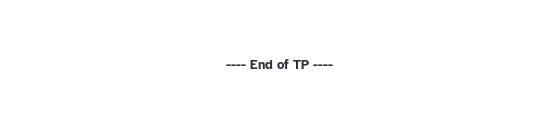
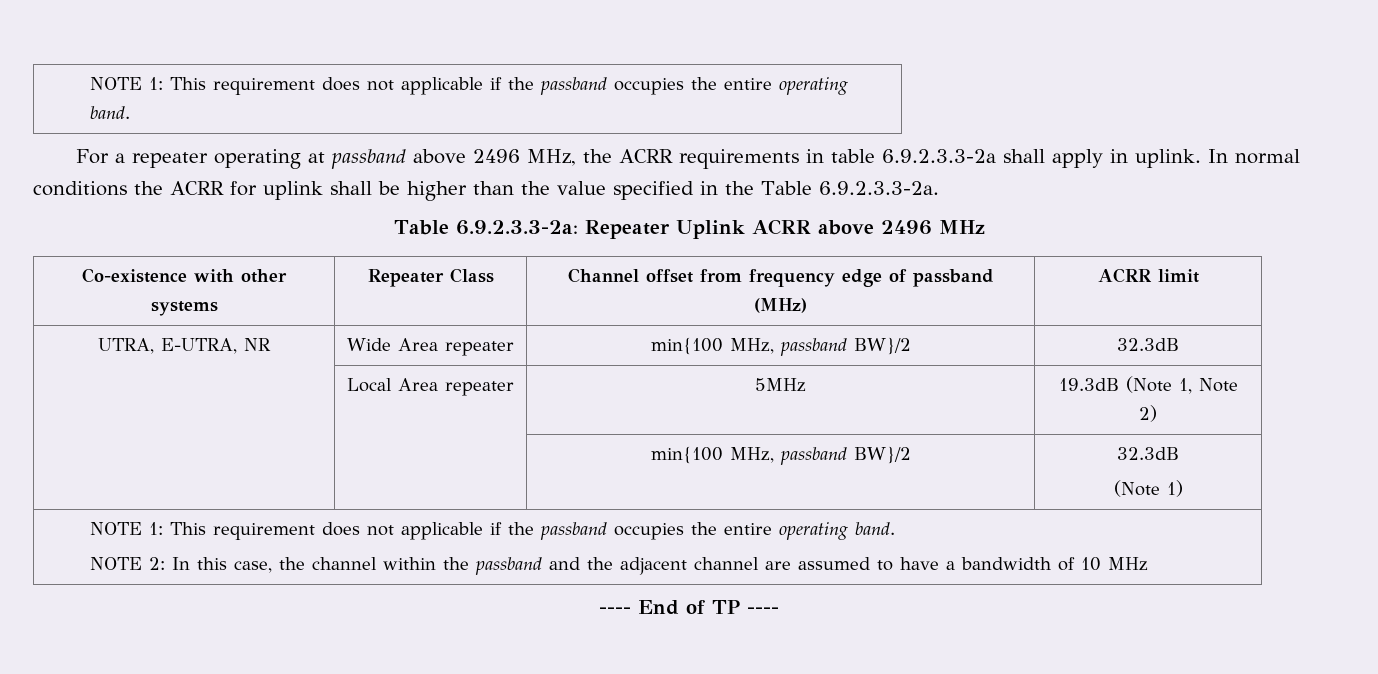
(225, 66) none -> [90,77,849,95] [90,106,131,119] [75,149,1300,169] [33,181,939,201] [393,219,985,239] [82,268,287,283] [150,301,218,316] [367,268,494,287] [567,268,994,287] [754,298,807,313] [1097,268,1199,283] [98,338,271,354] [347,338,514,356] [650,337,911,356] [1117,338,1179,351] [347,378,514,396] [755,378,806,392] [1058,376,1238,394] [1139,405,1157,422] [650,446,911,465] [1117,447,1179,460] [1113,480,1183,497] [90,522,896,540] [90,557,1149,575] NOTE 1: This requirement does not applicable if the passband occupies the entire operating band. // For a repeater operating at passband above 2496 MHz, the ACRR requirements in table 6.9.2.3.3-2a shall apply in uplink. In normal conditions the ACRR for uplink shall be higher than the value specified in the Table 6.9.2.3.3-2a. // Table 6.9.2.3.3-2a: Repeater Uplink ACRR above 2496 MHz // Co-existence with other systems | Repeater Class | Channel offset from frequency edge of passband (MHz) | ACRR limit // UTRA, E-UTRA, NR | Wide Area repeater | min{100 MHz, passband BW}/2 | 32.3dB // | Local Area repeater | 5MHz | 19.3dB (Note 1, Note 2) // | | min{100 MHz, passband BW}/2 | 32.3dB // (Note 1) // NOTE 1: This requirement does not applicable if the passband occupies the entire operating band. // NOTE 2: In this case, the channel within the passband and the adjacent channel are assumed to have a bandwidth of 10 MHz //

